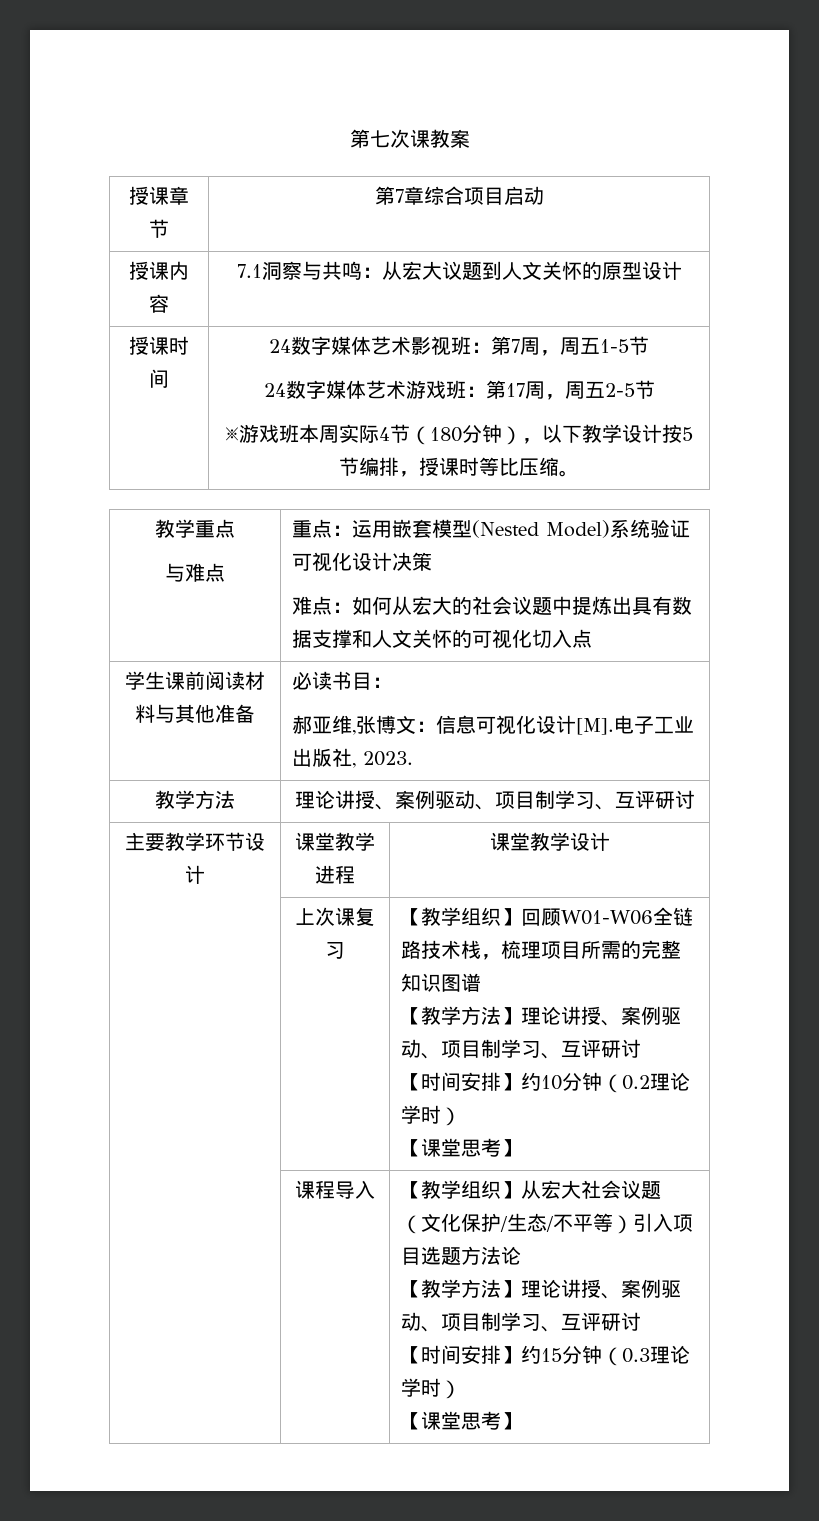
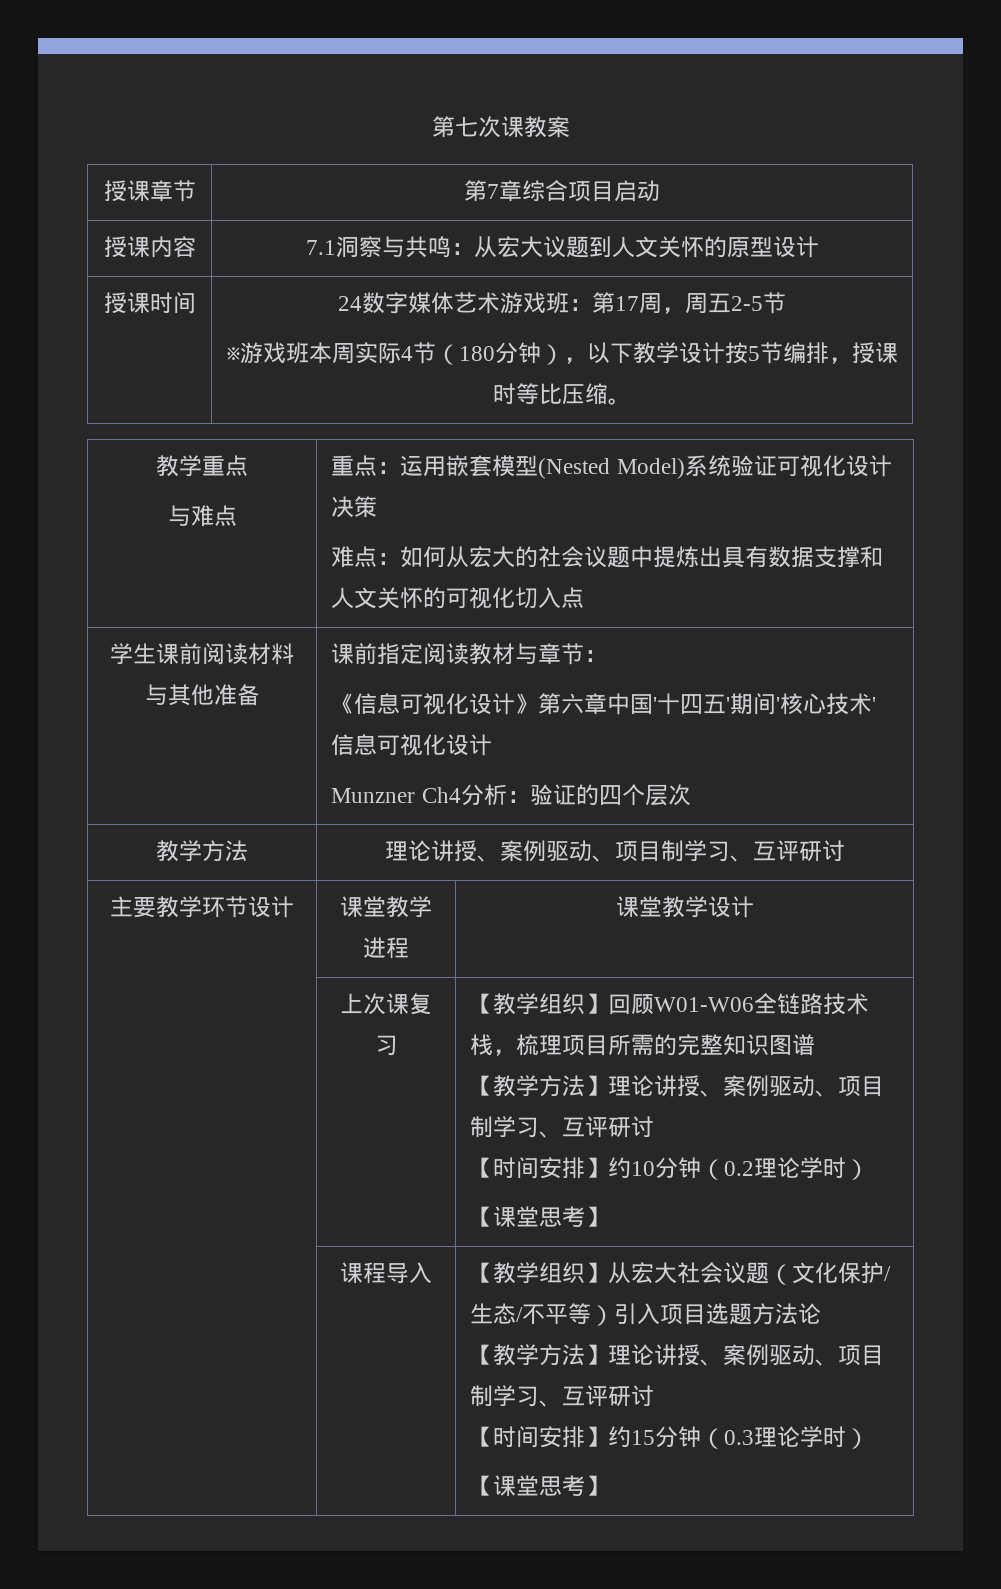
[411,336,649,356] [263,380,406,399] 影视班：第7周，周五1-5节 // 24数字媒体艺术 -> (500, 303) none
[292,671,393,690] [292,715,695,735] [292,748,414,768] 必读书目： // 郝亚维,张博文：信息可视化设计[M].电子工业出版社, 2023. -> [331,643,608,665] [331,693,877,715] [331,734,493,756] [331,784,691,806] 课前指定阅读教材与章节： // 《信息可视化设计》第六章中国'十四五'期间'核心技术'信息可视化设计 // Munzner Ch4分析：验证的四个层次

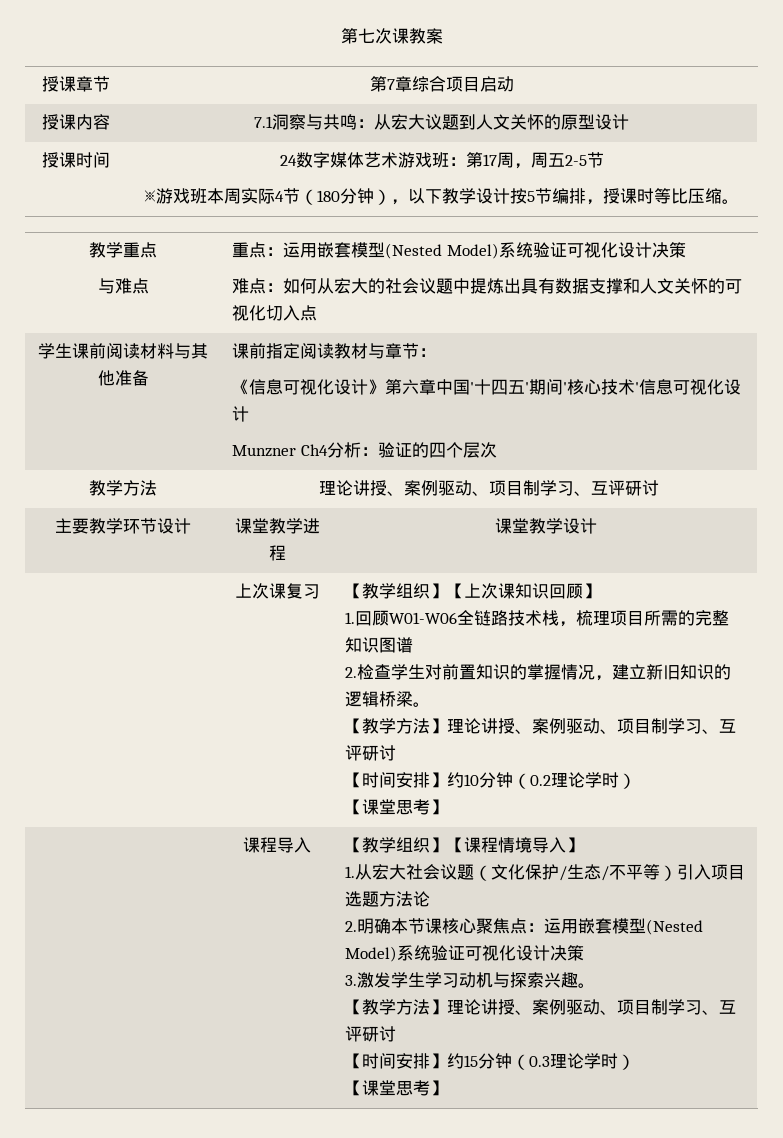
(609, 1003) none -> [447,583,601,599] [345,612,356,624] 【上次课知识回顾】 // 1.
(816, 1045) none -> [345,664,732,681] [345,691,431,707] // 2.检查学生对前置知识的掌握情况，建立新旧知识的逻辑桥梁。
(609, 1272) none -> [447,837,584,853] [345,866,356,878] 【课程情境导入】 // 1.
(822, 1313) none -> [345,918,704,935] [345,945,585,962] [345,972,596,988] // 2.明确本节课核心聚焦点：运用嵌套模型(Nested Model)系统验证可视化设计决策 // 3.激发学生学习动机与探索兴趣。

